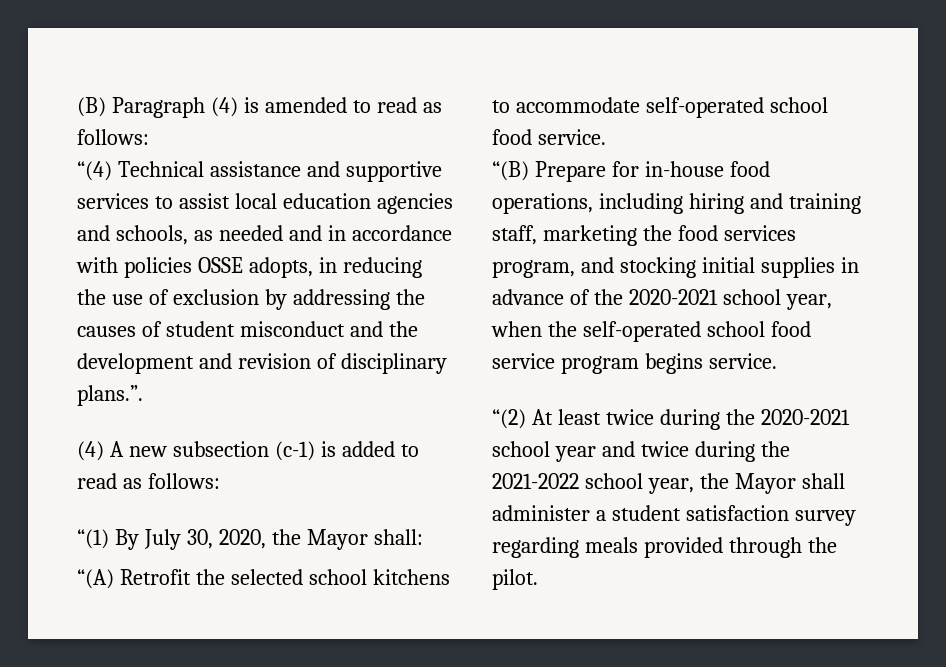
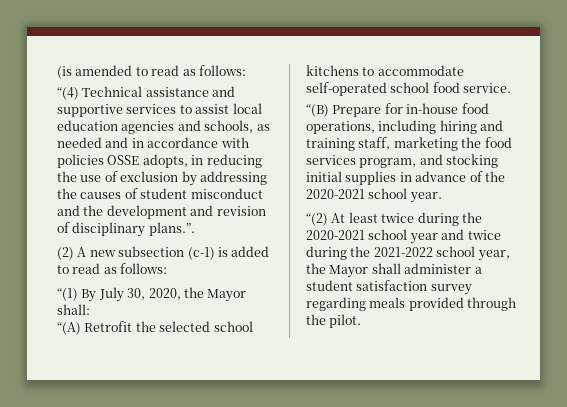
[77,97,259,118] (B) Paragraph (4) is -> [57,66,72,79] (is
[77,441,104,461] (4) -> [57,247,74,260] (2)
[785,294,832,310] [491,321,811,342] [492,353,777,374] year, when the self-operated school food service program begins service. -> [409,192,442,203] year.

